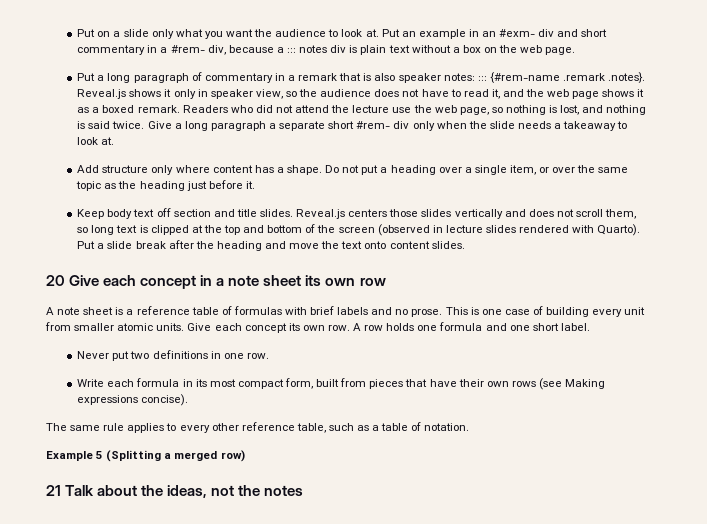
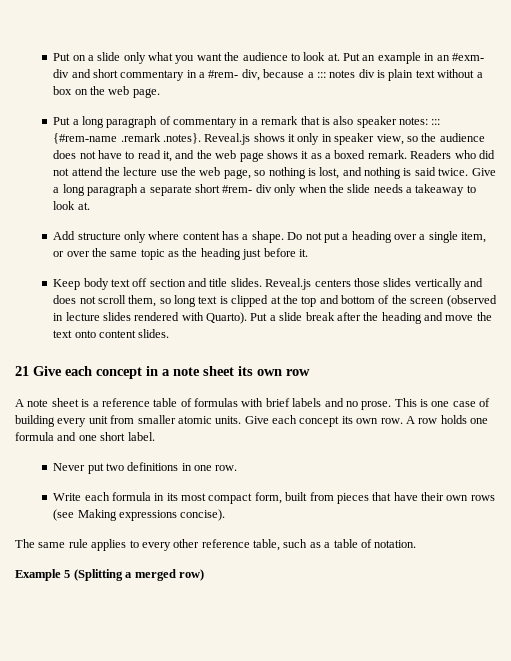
[46,275,65,286] 20 -> [15,366,29,376] 21
[46,485,304,498] // 21 Talk about the ideas, not the notes -> (204, 575) none

